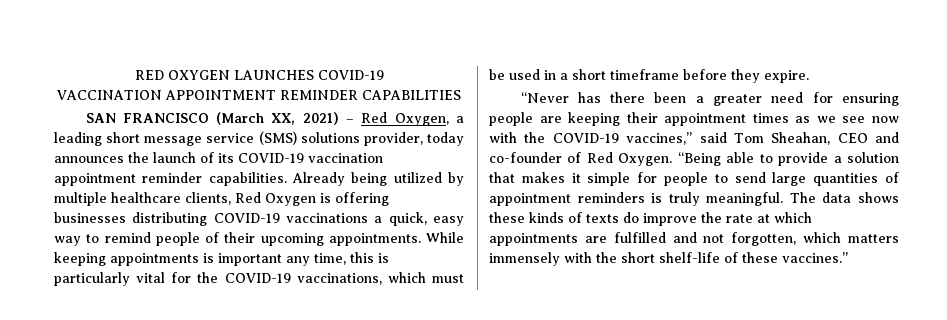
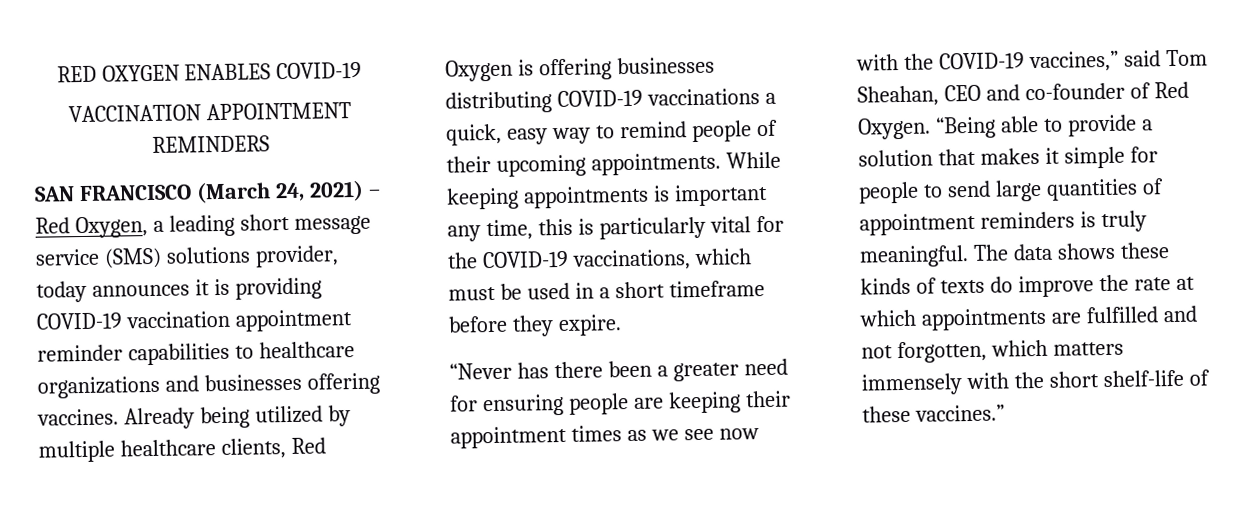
[233,70,314,80] LAUNCHES -> [184,63,272,81] ENABLES
[280,90,461,100] REMINDER CAPABILITIES -> [151,135,270,153] REMINDERS
[271,113,296,125] XX, -> [274,182,305,202] 24,
[128,152,383,163] [54,172,287,186] the launch of its COVID-19 vaccination appointment reminder capabilities. -> [194,277,322,300] [36,309,353,332] [37,341,355,366] [37,372,380,399] [37,408,119,426] it is providing COVID-19 vaccination appointment reminder capabilities to healthcare organizations and businesses offering vaccines.

